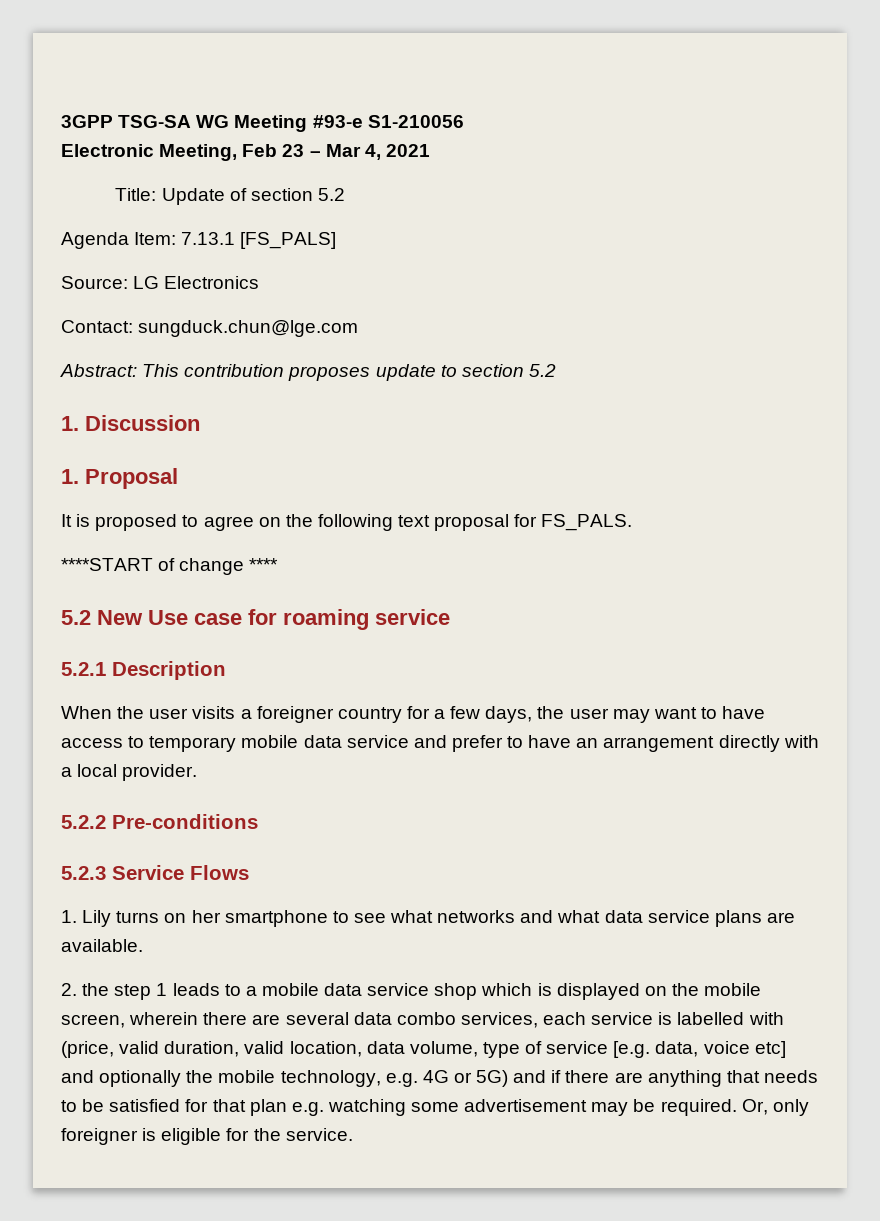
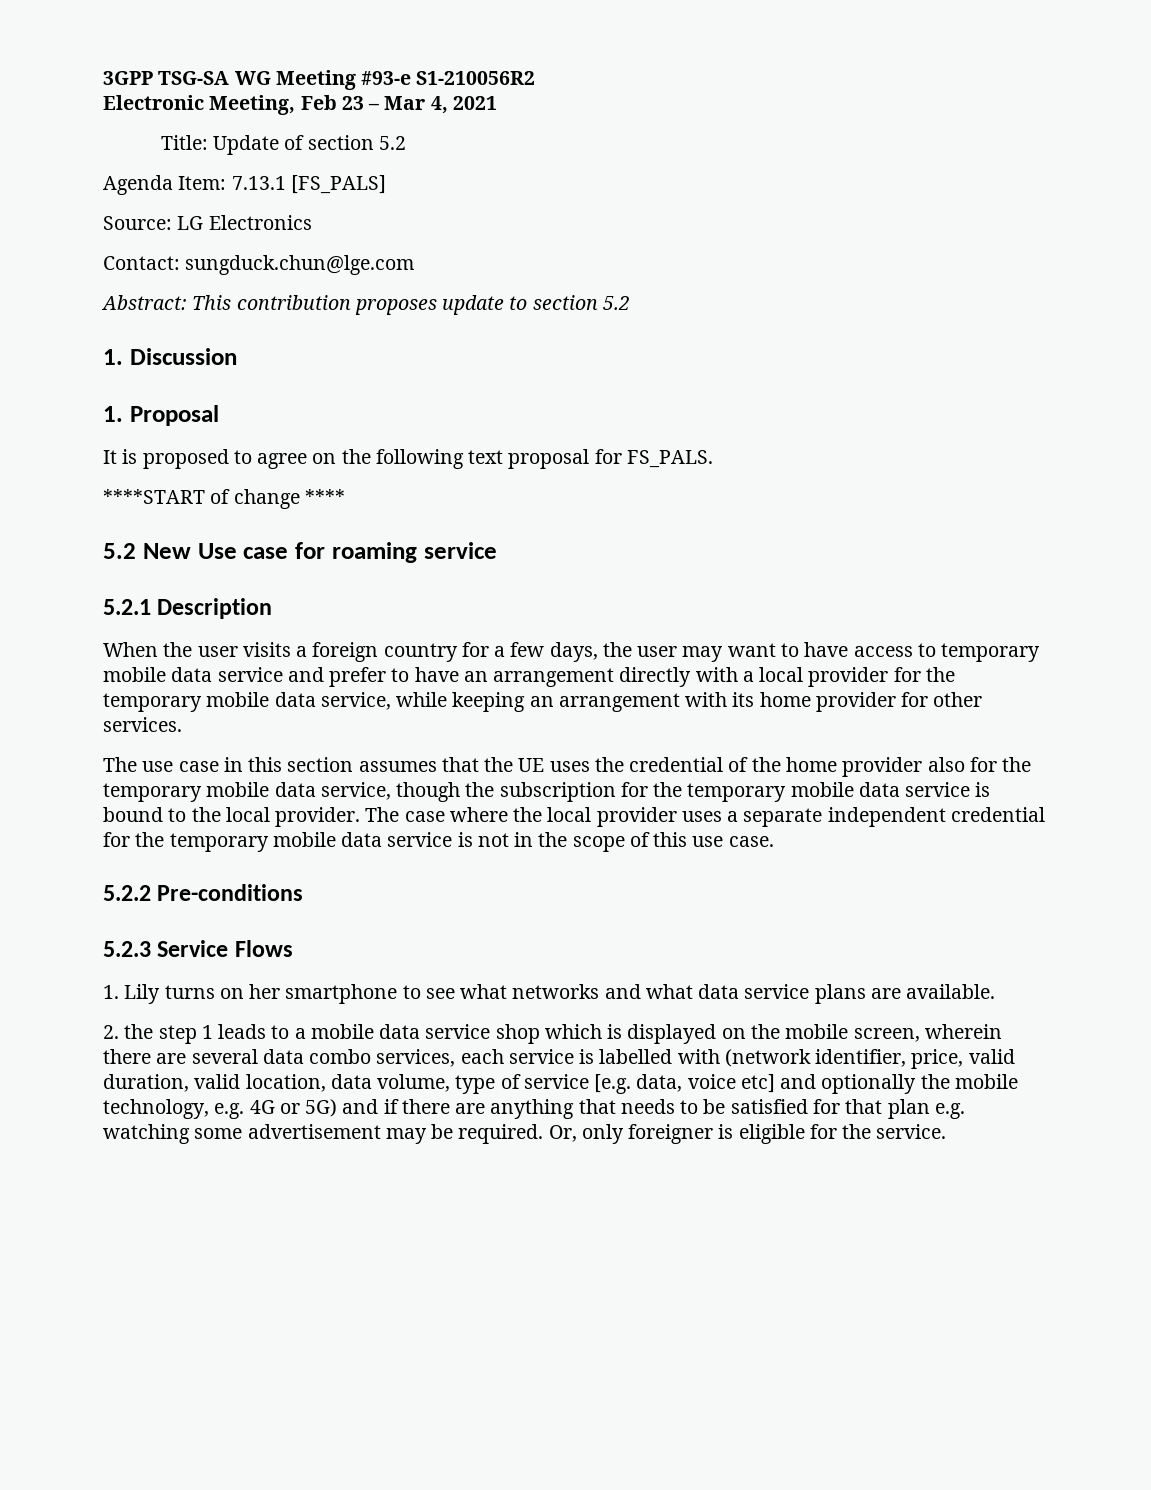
[367,115,464,128] S1-210056 -> [416,71,536,85] S1-210056R2
[256,706,334,723] foreigner -> [312,642,379,662] foreign
[122,764,198,781] provider. -> [808,667,955,687] [103,692,983,712] [103,717,182,732] [103,757,1032,777] [103,782,991,802] [103,807,1045,827] [103,832,774,852] provider for the temporary mobile data service, while keeping an arrangement with its home provider for other services. // The use case in this section assumes that the UE uses the credential of the home provider also for the temporary mobile data service, though the subscription for the temporary mobile data service is bound to the local provider. The case where the local provider uses a separate independent credential for the temporary mobile data service is not in the scope of this use case.
[61,1041,114,1058] (price, -> [724,1049,964,1069] (network identifier, price,

